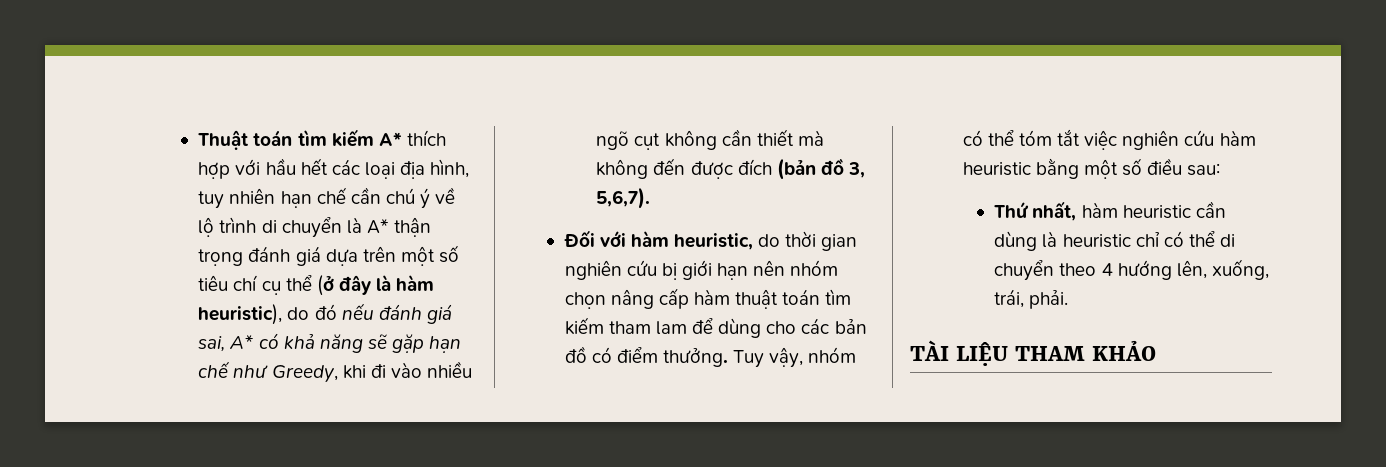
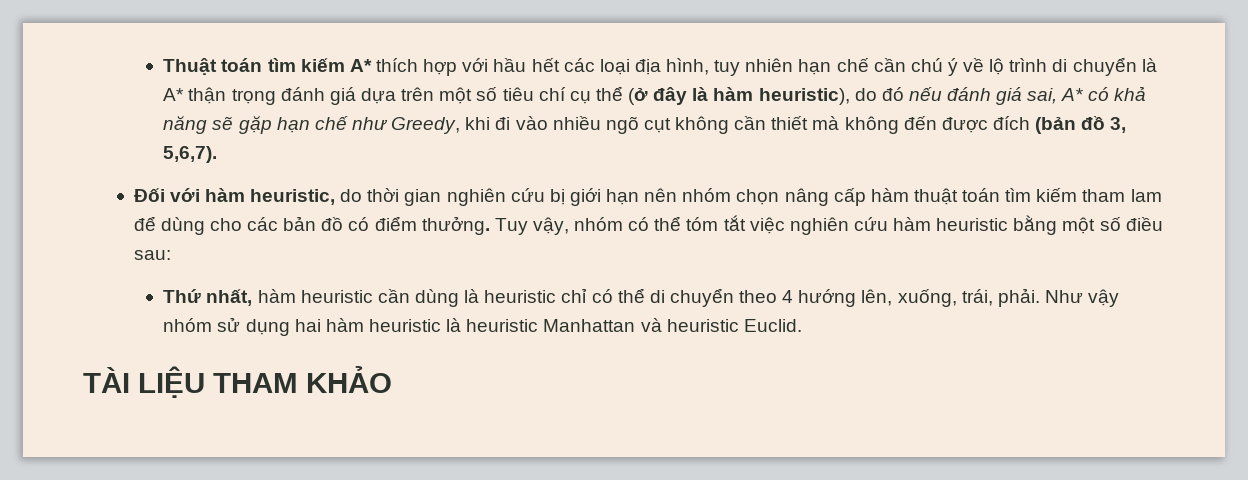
(1069, 299) none -> [1044,289,1120,307] [163,317,802,336] Như vậy nhóm sử dụng hai hàm heuristic là heuristic Manhattan và heuristic Euclid.

